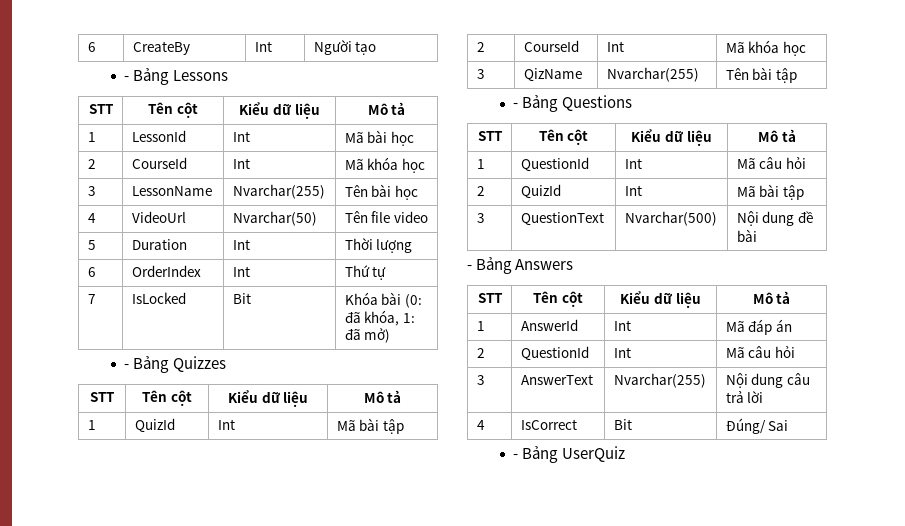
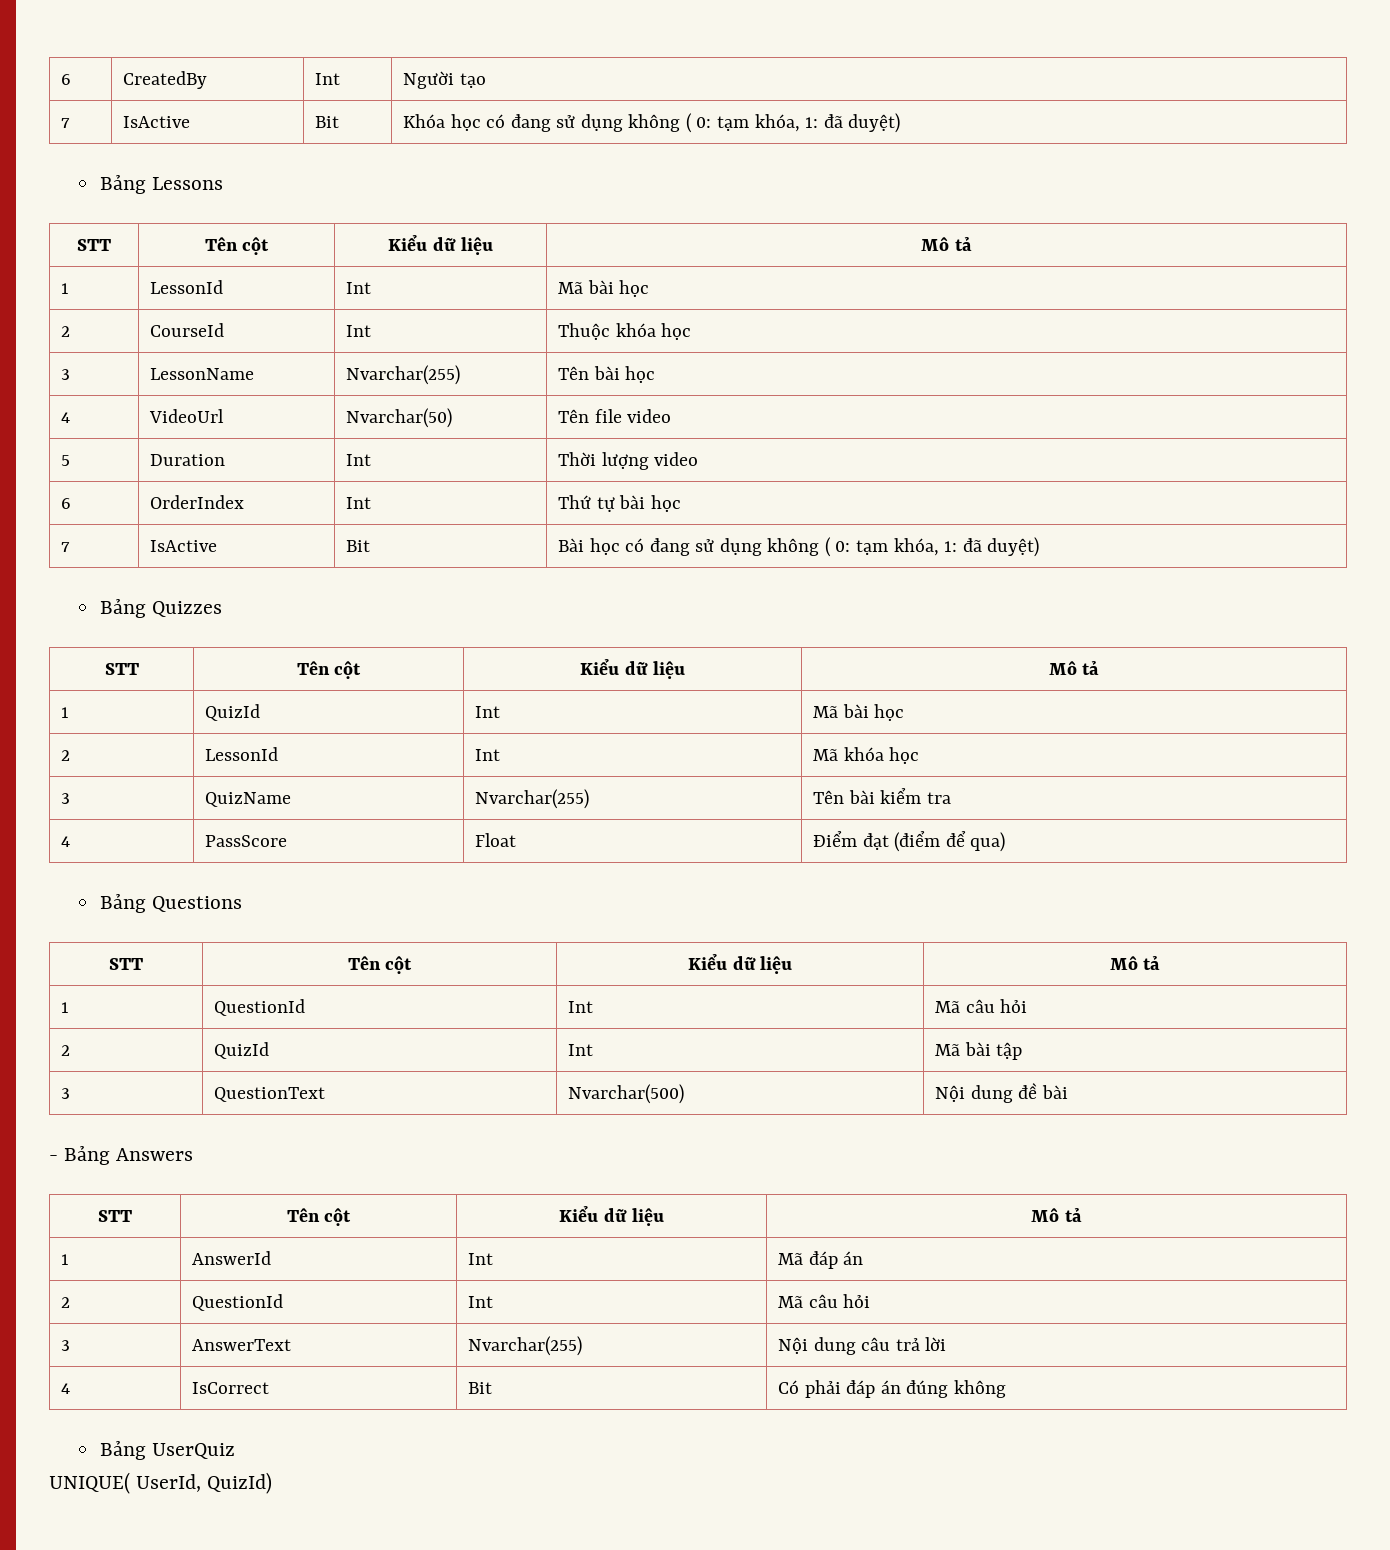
[87,42,96,52] [132,41,190,55] 6 | CreateBy -> [61,74,72,85] [123,71,208,89] 6 | CreatedBy
[124,76,130,81] // - -> [61,118,71,128] [123,116,191,128] [315,116,340,128] [403,113,901,133] // 7 | IsActive | Bit | Khóa học có đang sử dụng không ( 0: tạm khóa, 1: đã duyệt) //
[344,159,364,170] Mã -> [558,323,611,340] Thuộc
(413, 246) none -> [654,452,699,466] video
[87,294,96,304] [131,292,186,304] [232,293,251,304] [344,292,423,308] [344,310,416,326] [344,328,391,343] [124,364,130,369] // 7 | IsLocked | Bit | Khóa bài (0: đã khóa, 1: đã mở) // - -> [619,495,681,512] [61,542,71,552] [150,540,218,552] [346,540,371,552] [558,537,1040,557] bài học // 7 | IsActive | Bit | Bài học có đang sử dụng không ( 0: tạm khóa, 1: đã duyệt) //
[383,419,405,434] [476,42,485,52] [523,40,579,52] [606,41,624,52] [725,40,807,56] [476,69,485,79] [523,68,582,82] [606,67,699,82] [725,67,798,83] [513,103,519,108] tập // 2 | CourseId | Int | Mã khóa học // 3 | QizName | Nvarchar(255) | Tên bài tập // - -> [874,704,905,721] [61,750,71,761] [205,747,279,761] [475,749,501,761] [813,747,920,764] [61,793,71,804] [205,792,292,807] [475,789,590,809] [813,788,951,804] [61,836,71,847] [205,835,288,847] [475,833,517,847] [813,831,1006,852] học // 2 | LessonId | Int | Mã khóa học // 3 | QuizName | Nvarchar(255) | Tên bài kiểm tra // 4 | PassScore | Float | Điểm đạt (điểm để qua) //
[725,418,789,434] [513,454,519,459] Đúng/ Sai // - -> [778,1380,1006,1398] Có phải đáp án đúng không //
(625, 454) none -> [49,1472,273,1494] // UNIQUE( UserId, QuizId)

